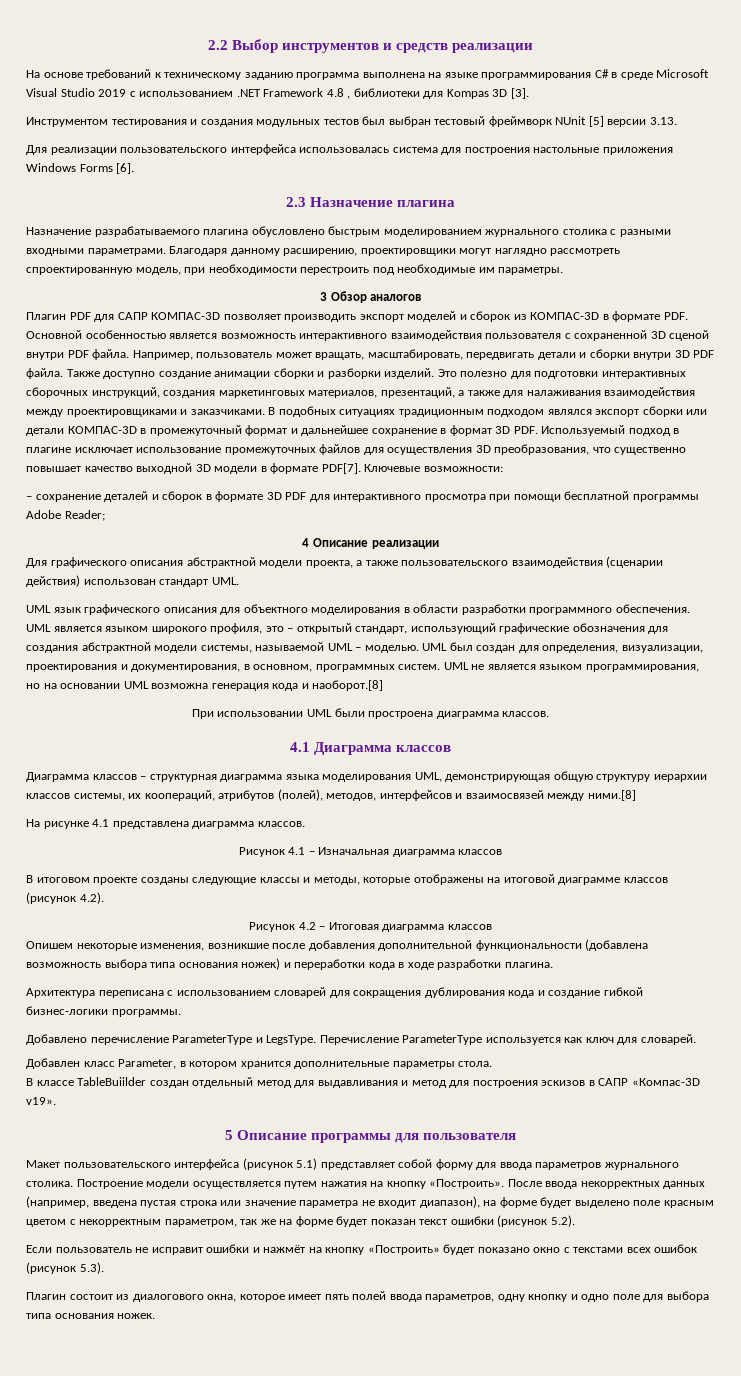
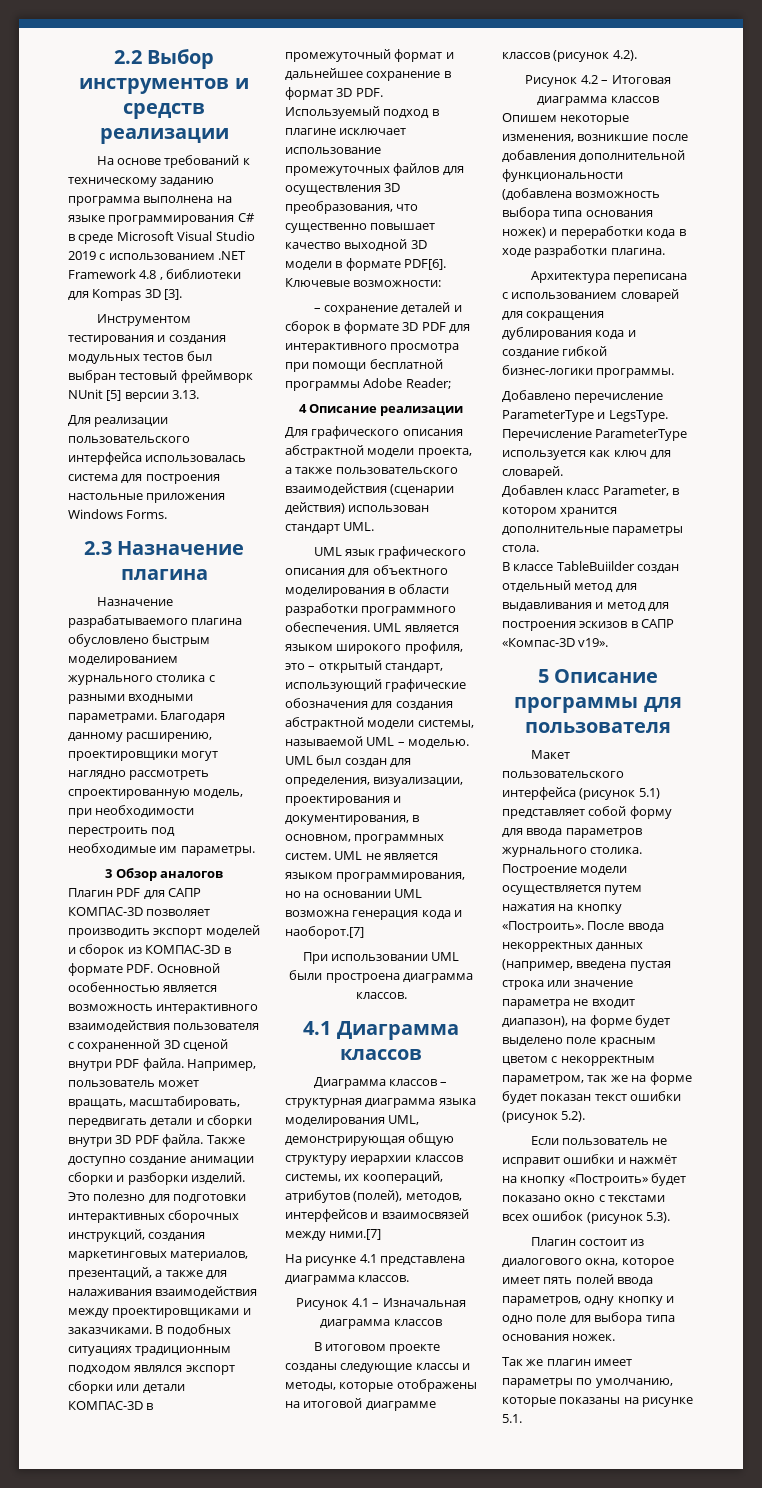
[79,163,135,174] Forms [6]. -> [126,510,168,519] Forms.
[321,463,361,474] PDF[7]. -> [404,259,447,270] PDF[6].
[312,680,384,691] наоборот.[8] -> [285,926,364,939] наоборот.[7]
[587,790,636,801] ними.[8] -> [329,1229,382,1240] ними.[7]
(156, 1316) none -> [502,1357,633,1366] [502,1378,673,1388] [502,1397,694,1407] [502,1414,522,1423] // Так же плагин имеет параметры по умолчанию, которые показаны на рисунке 5.1.

